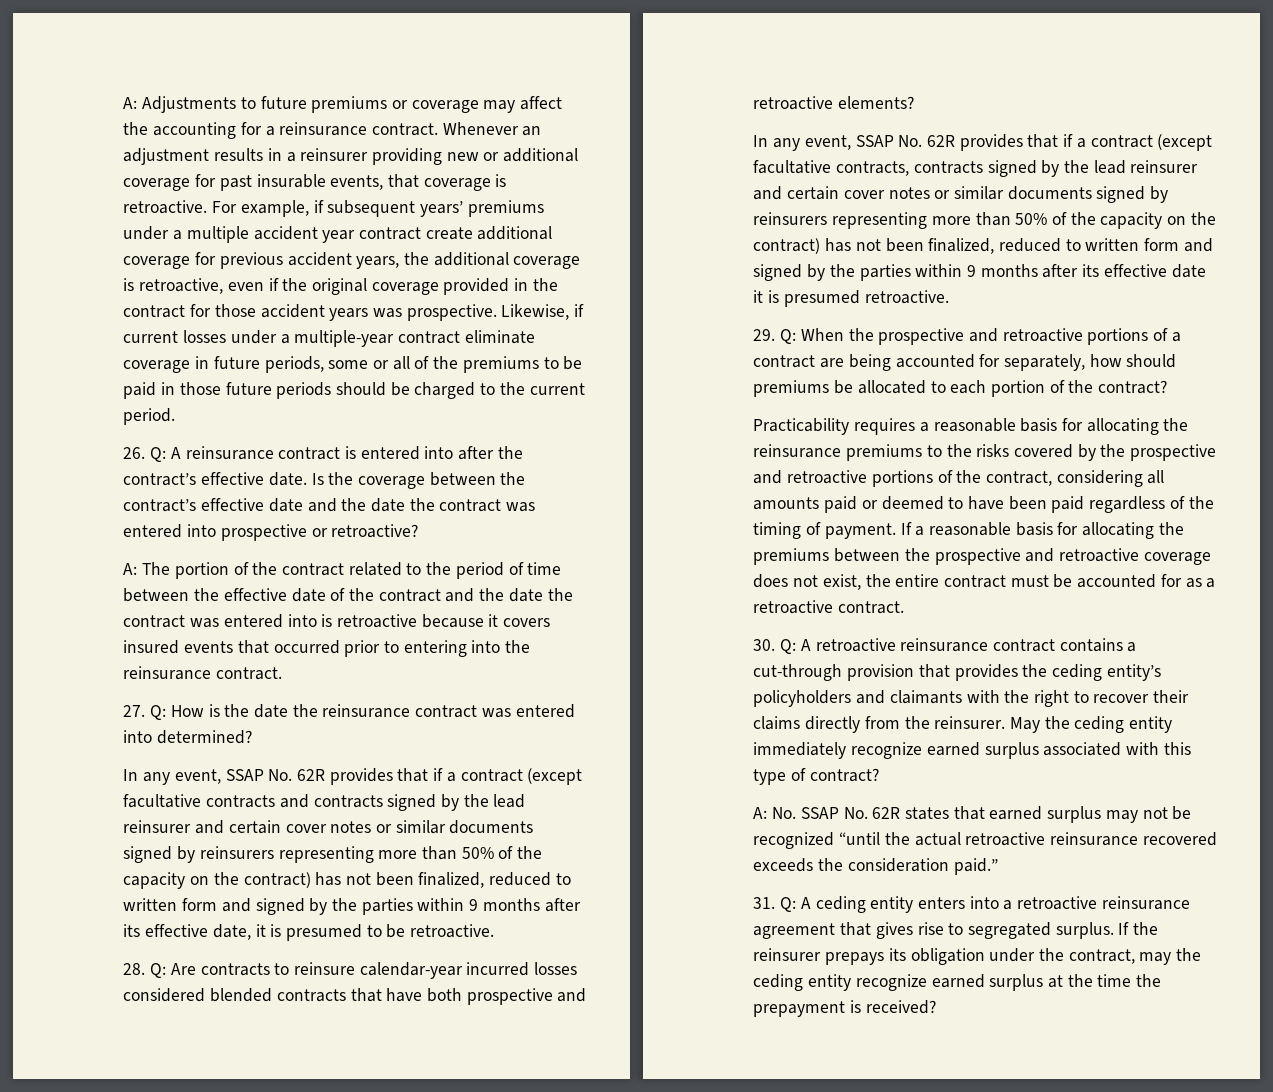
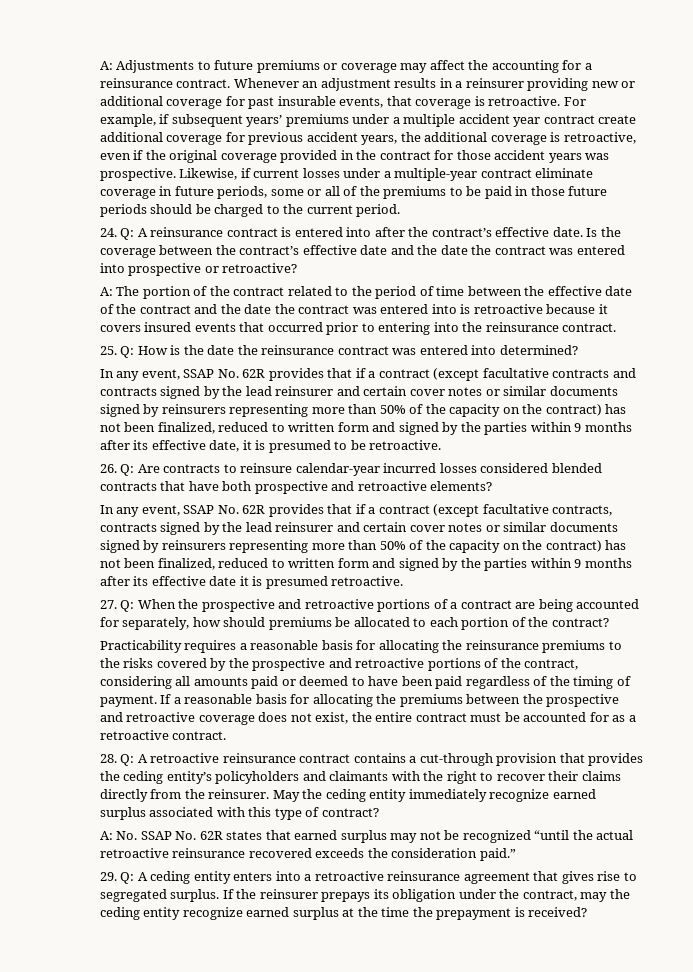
[123,447,146,459] 26. -> [99,228,117,237] 24.
[123,705,146,717] 27. -> [99,346,117,355] 25.
[123,963,146,975] 28. -> [99,464,117,473] 26.
[753,329,776,341] 29. -> [99,600,117,609] 27.
[753,639,776,651] 30. -> [99,754,117,763] 28.
[753,897,776,909] 31. -> [99,872,117,881] 29.

